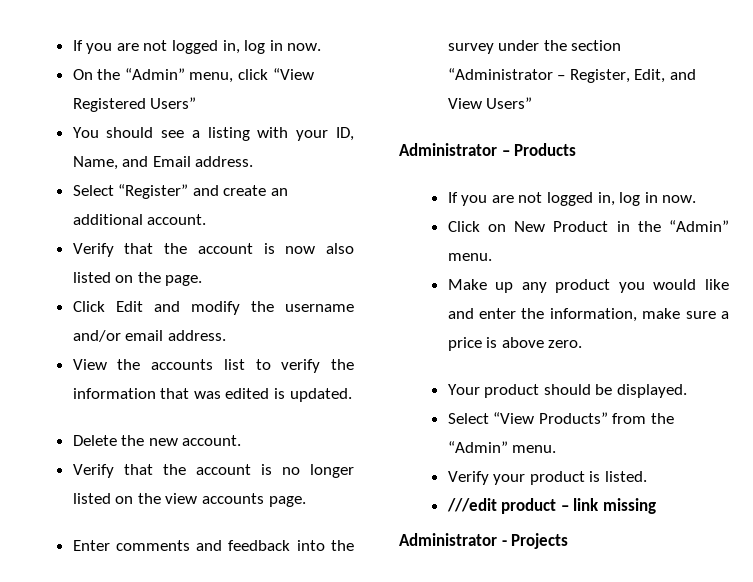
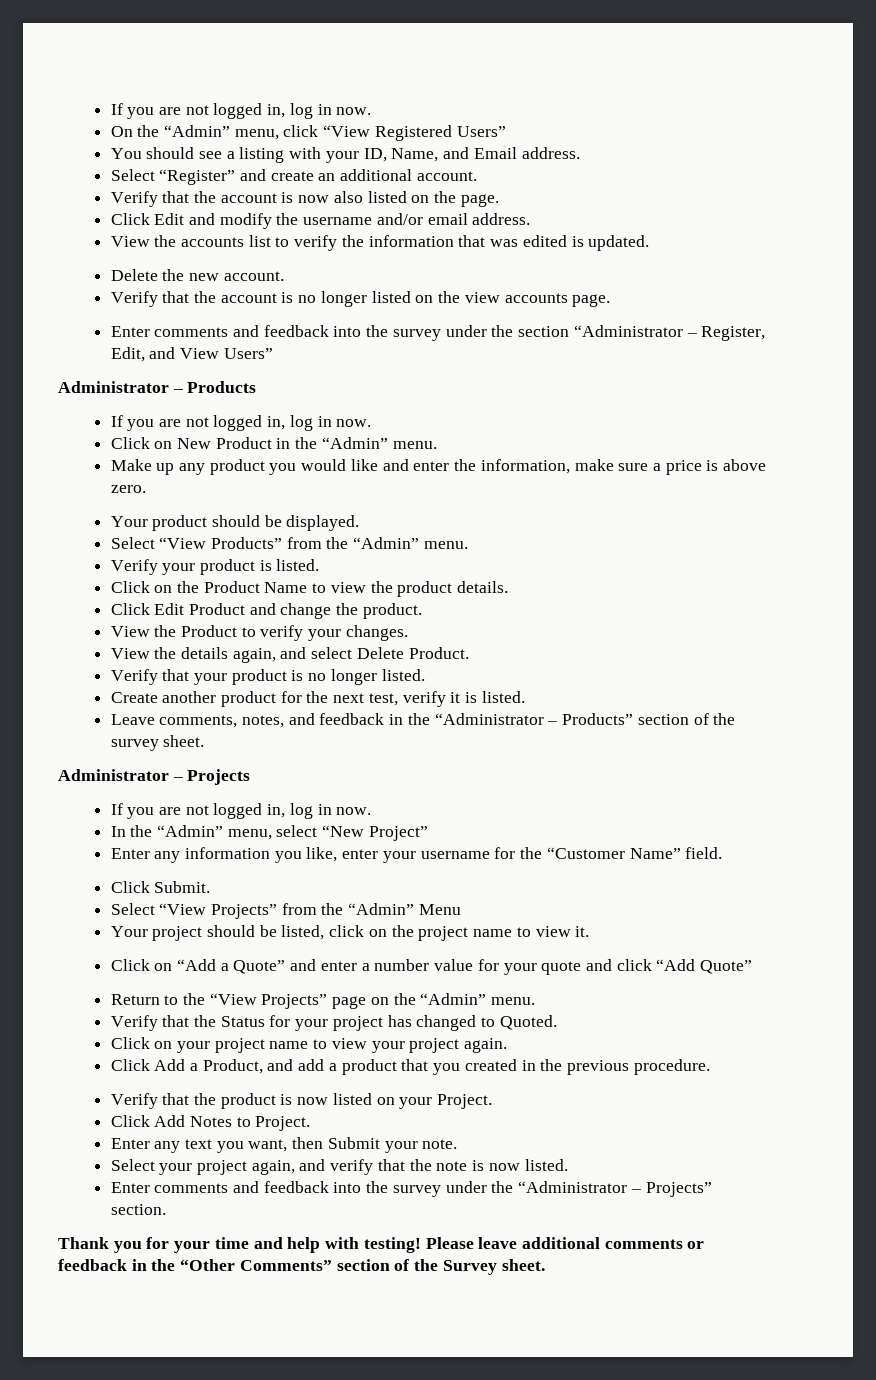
[446,498,656,514] [399,533,569,549] ///edit product – link missing // Administrator - Projects -> [110,581,509,597] [110,603,422,619] [110,625,408,641] [110,647,469,663] [110,669,425,685] [110,691,525,707] [110,713,736,728] [110,735,205,751] [58,769,251,785] [110,803,372,819] [110,825,428,841] [110,847,723,863] [110,881,211,893] [110,903,461,919] [110,925,590,941] [110,959,753,975] [110,993,536,1009] [110,1015,557,1031] [110,1037,508,1053] [110,1059,710,1075] [110,1093,493,1109] [110,1115,311,1131] [110,1137,458,1153] [110,1159,568,1175] [110,1181,712,1197] [110,1204,166,1215] [58,1237,705,1253] [58,1259,545,1275] Click on the Product Name to view the product details. // Click Edit Product and change the product. // View the Product to verify your changes. // View the details again, and select Delete Product. // Verify that your product is no longer listed. // Create another product for the next test, verify it is listed. // Leave comments, notes, and feedback in the “Administrator – Products” section of the survey sheet. // Administrator – Projects // If you are not logged in, log in now. // In the “Admin” menu, select “New Project” // Enter any information you like, enter your username for the “Customer Name” field. // Click Submit. // Select “View Projects” from the “Admin” Menu // Your project should be listed, click on the project name to view it. // Click on “Add a Quote” and enter a number value for your quote and click “Add Quote” // Return to the “View Projects” page on the “Admin” menu. // Verify that the Status for your project has changed to Quoted. // Click on your project name to view your project again. // Click Add a Product, and add a product that you created in the previous procedure. // Verify that the product is now listed on your Project. // Click Add Notes to Project. // Enter any text you want, then Submit your note. // Select your project again, and verify that the note is now listed. // Enter comments and feedback into the survey under the “Administrator – Projects” section. // Thank you for your time and help with testing! Please leave additional comments or feedback in the “Other Comments” section of the Survey sheet.

